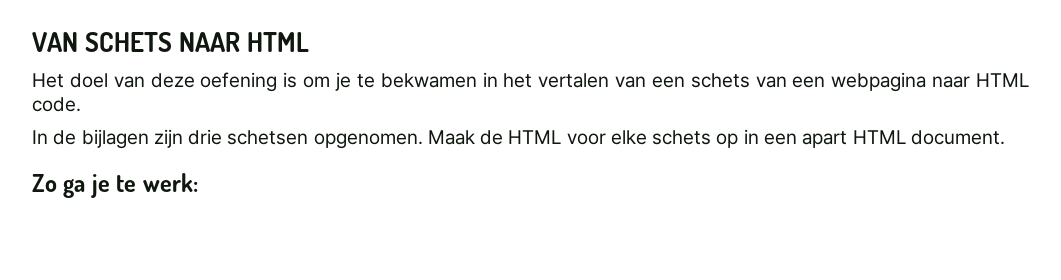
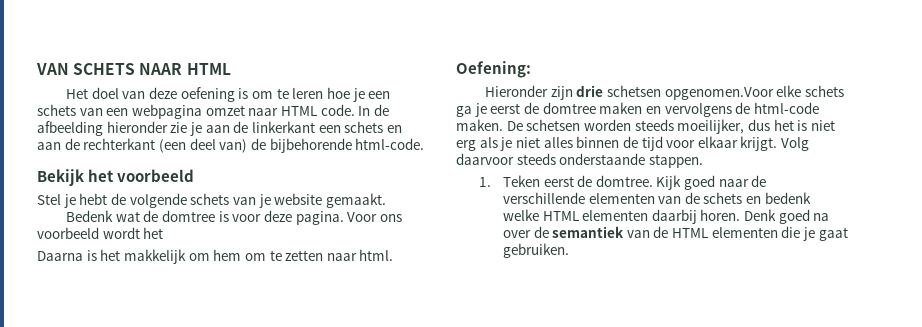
[334,72,647,91] je te bekwamen in het vertalen van -> [276,87,365,102] te leren hoe je
(927, 82) none -> [205,105,245,116] omzet
(81, 104) // -> (355, 110) none
[81,129,1005,149] [32,173,198,198] bijlagen zijn drie schetsen opgenomen. Maak de HTML voor elke schets op in een apart HTML document. // Zo ga je te werk: -> [37,121,402,136] [37,138,425,153] [37,169,195,186] [37,193,386,208] [66,210,402,225] [37,227,164,239] [37,249,394,264] [456,61,531,78] [485,85,844,100] [456,102,819,117] [456,119,835,134] [456,136,810,151] [456,153,703,168] [479,175,767,190] [502,192,811,204] [502,209,830,224] [502,226,848,241] [502,243,569,258] afbeelding hieronder zie je aan de linkerkant een schets en aan de rechterkant (een deel van) de bijbehorende html-code. // Bekijk het voorbeeld // Stel je hebt de volgende schets van je website gemaakt. // Bedenk wat de domtree is voor deze pagina. Voor ons voorbeeld wordt het // Daarna is het makkelijk om hem om te zetten naar html. // Oefening: // Hieronder zijn drie schetsen opgenomen.Voor elke schets ga je eerst de domtree maken en vervolgens de html-code maken. De schetsen worden steeds moeilijker, dus het is niet erg als je niet alles binnen de tijd voor elkaar krijgt. Volg daarvoor steeds onderstaande stappen. // 1. Teken eerst de domtree. Kijk goed naar de verschillende elementen van de schets en bedenk welke HTML elementen daarbij horen. Denk goed na over de semantiek van de HTML elementen die je gaat gebruiken.

